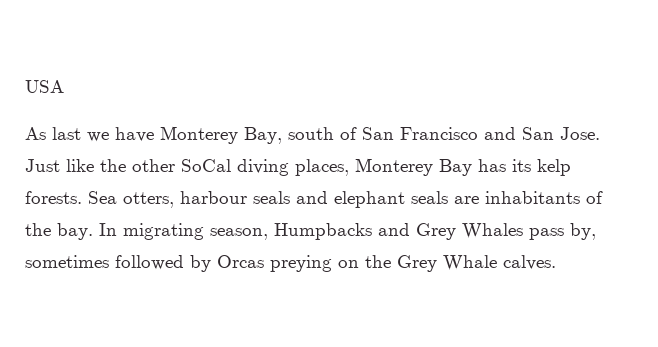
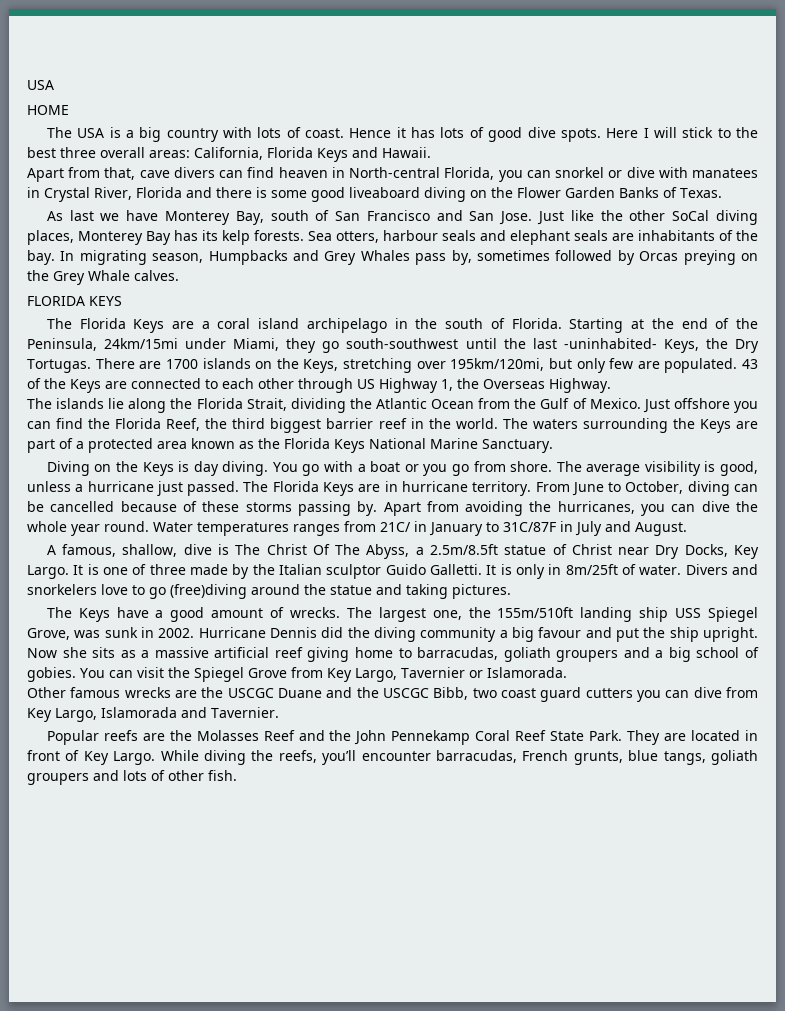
[25,80,64,93] USA -> [27,80,54,90] [27,105,69,115] [46,127,758,142] [27,147,431,162] [27,167,759,182] [27,187,722,202] USA // HOME // The USA is a big country with lots of coast. Hence it has lots of good dive spots. Here I will stick to the best three overall areas: California, Florida Keys and Hawaii. // Apart from that, cave divers can find heaven in North-central Florida, you can snorkel or dive with manatees in Crystal River, Florida and there is some good liveaboard diving on the Flower Garden Banks of Texas.
(556, 262) none -> [27,296,122,306] [46,318,759,333] [27,338,760,353] [27,358,758,373] [27,378,611,393] [27,398,758,413] [27,418,758,433] [27,438,553,453] [46,461,759,476] [27,481,758,496] [27,501,758,516] [27,521,687,536] [46,544,760,559] [27,564,759,579] [27,584,511,599] [46,607,758,622] [27,627,759,642] [27,647,759,662] [27,667,567,682] [27,687,759,702] [27,707,279,722] [46,730,759,745] [27,750,758,765] [27,770,237,785] // FLORIDA KEYS // The Florida Keys are a coral island archipelago in the south of Florida. Starting at the end of the Peninsula, 24km/15mi under Miami, they go south-southwest until the last -uninhabited- Keys, the Dry Tortugas. There are 1700 islands on the Keys, stretching over 195km/120mi, but only few are populated. 43 of the Keys are connected to each other through US Highway 1, the Overseas Highway. // The islands lie along the Florida Strait, dividing the Atlantic Ocean from the Gulf of Mexico. Just offshore you can find the Florida Reef, the third biggest barrier reef in the world. The waters surrounding the Keys are part of a protected area known as the Florida Keys National Marine Sanctuary. // Diving on the Keys is day diving. You go with a boat or you go from shore. The average visibility is good, unless a hurricane just passed. The Florida Keys are in hurricane territory. From June to October, diving can be cancelled because of these storms passing by. Apart from avoiding the hurricanes, you can dive the whole year round. Water temperatures ranges from 21C/ in January to 31C/87F in July and August. // A famous, shallow, dive is The Christ Of The Abyss, a 2.5m/8.5ft statue of Christ near Dry Docks, Key Largo. It is one of three made by the Italian sculptor Guido Galletti. It is only in 8m/25ft of water. Divers and snorkelers love to go (free)diving around the statue and taking pictures. // The Keys have a good amount of wrecks. The largest one, the 155m/510ft landing ship USS Spiegel Grove, was sunk in 2002. Hurricane Dennis did the diving community a big favour and put the ship upright. Now she sits as a massive artificial reef giving home to barracudas, goliath groupers and a big school of gobies. You can visit the Spiegel Grove from Key Largo, Tavernier or Islamorada. // Other famous wrecks are the USCGC Duane and the USCGC Bibb, two coast guard cutters you can dive from Key Largo, Islamorada and Tavernier. // Popular reefs are the Molasses Reef and the John Pennekamp Coral Reef State Park. They are located in front of Key Largo. While diving the reefs, you’ll encounter barracudas, French grunts, blue tangs, goliath groupers and lots of other fish.

